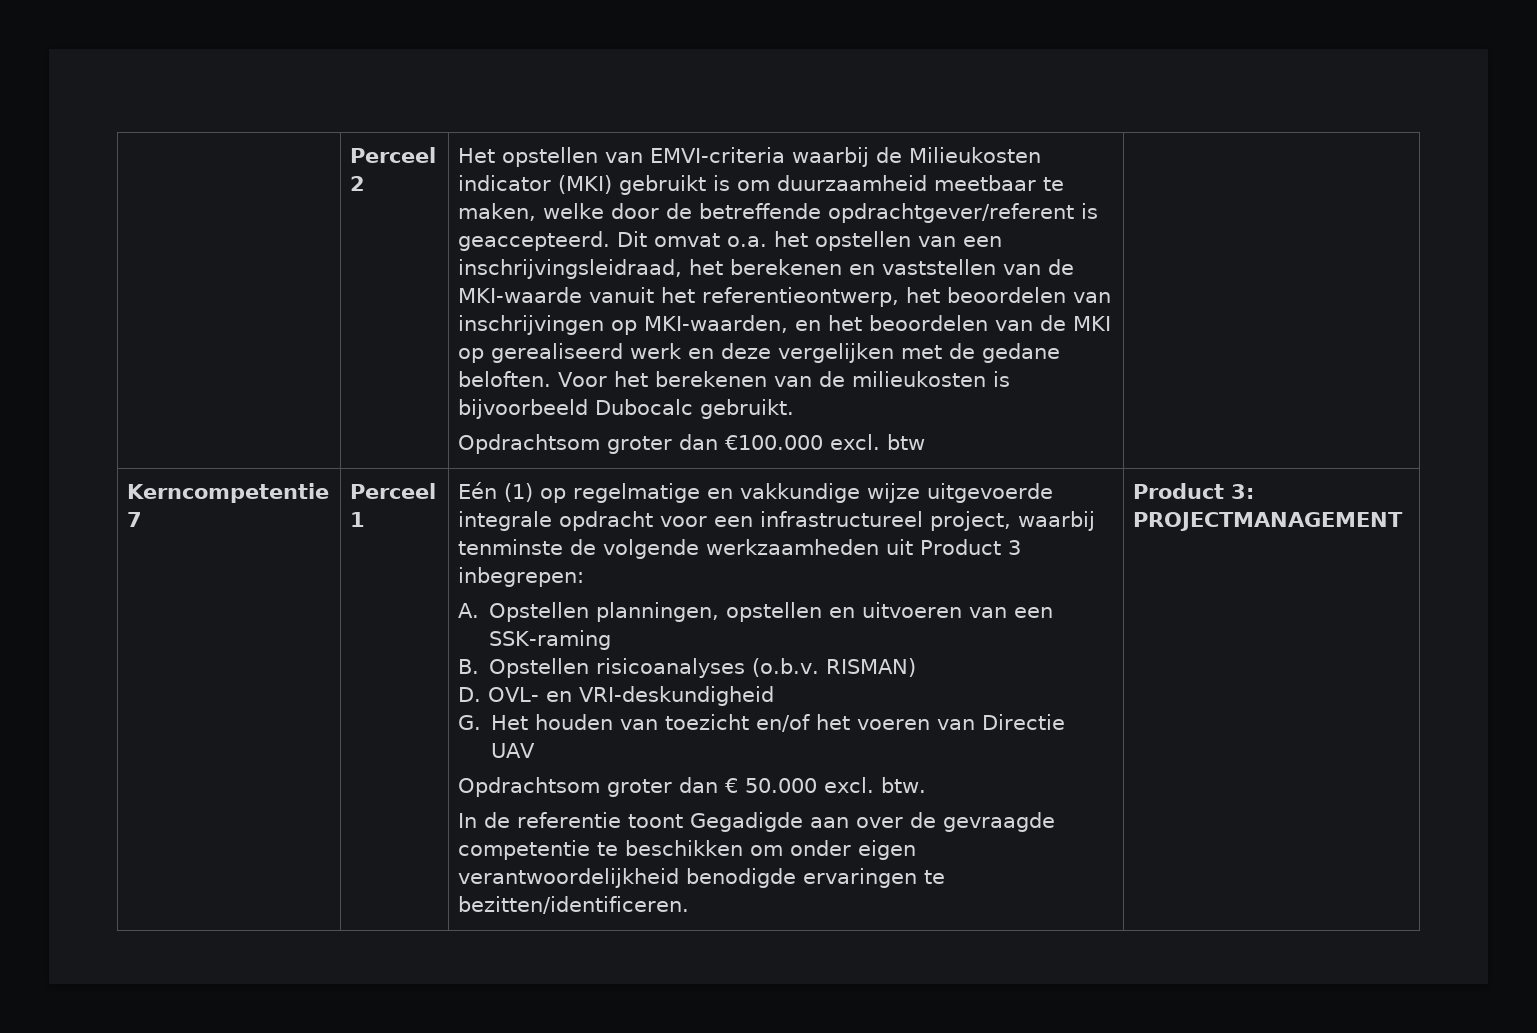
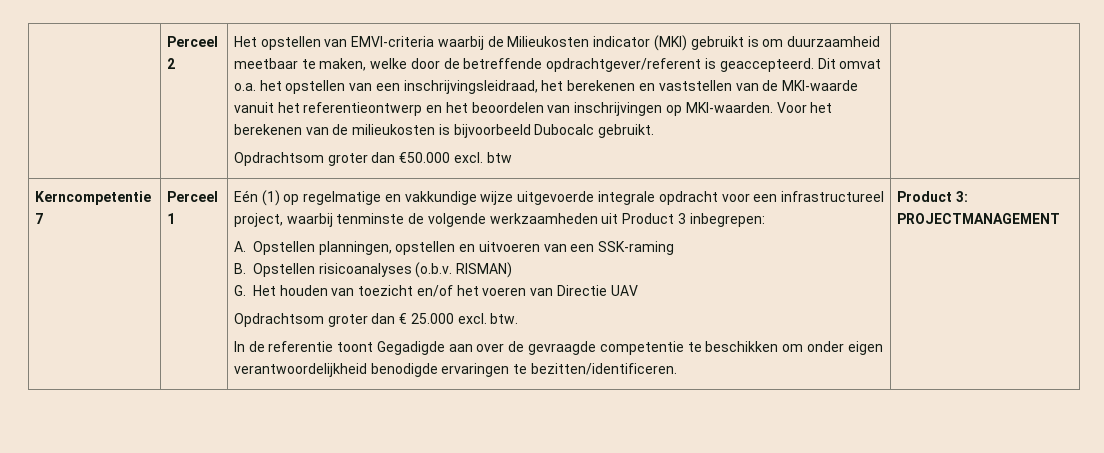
[701,287,899,307] referentieontwerp, -> [303,102,443,116] referentieontwerp en
[643,315,1111,333] [457,343,1060,363] [457,371,551,387] MKI-waarden, en het beoordelen van de MKI op gerealiseerd werk en deze vergelijken met de gedane beloften. -> [685,102,773,113] MKI-waarden.
[724,435,823,450] €100.000 -> [399,152,451,163] €50.000
[457,686,774,706] // D. OVL- en VRI-deskundigheid -> (513, 270) none
[744,778,817,793] 50.000 -> [410,313,454,324] 25.000

